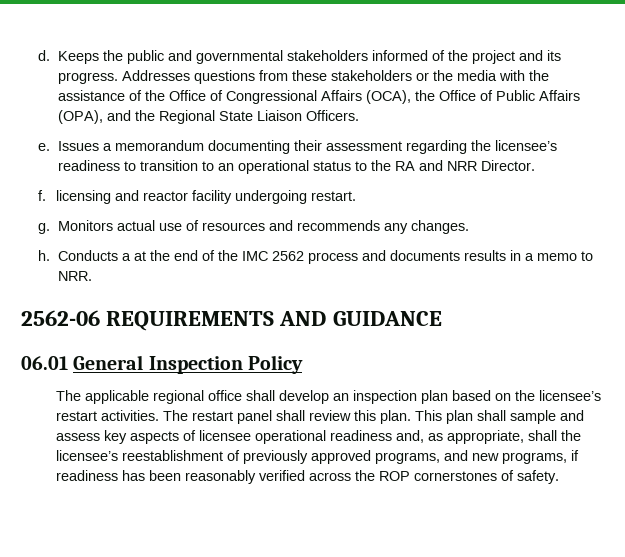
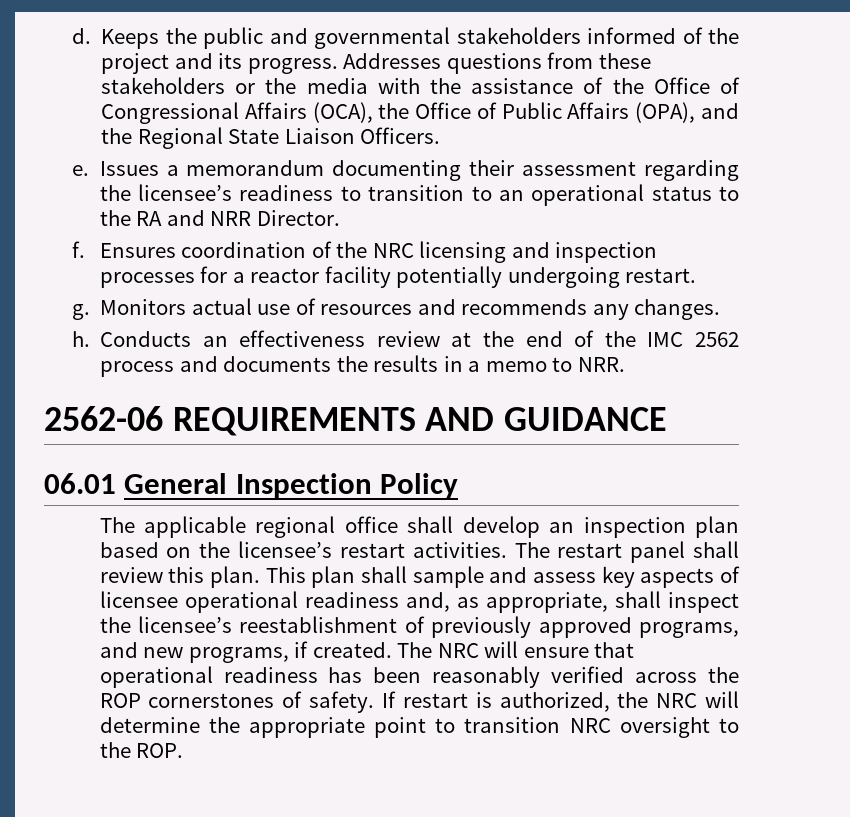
[55,190,139,204] licensing and -> [99,241,658,263] [99,266,245,288] Ensures coordination of the NRC licensing and inspection processes for a
(232, 197) none -> [396,266,503,288] potentially
[121,253,131,261] a -> [202,330,440,347] an effectiveness review
(460, 255) none -> [336,356,368,372] the
(557, 435) none -> [668,592,739,613] inspect
(579, 455) none -> [312,641,635,658] [99,666,213,688] created. The NRC will ensure that operational
(559, 477) none -> [381,691,739,712] [99,717,739,738] [99,742,184,758] If restart is authorized, the NRC will determine the appropriate point to transition NRC oversight to the ROP.

